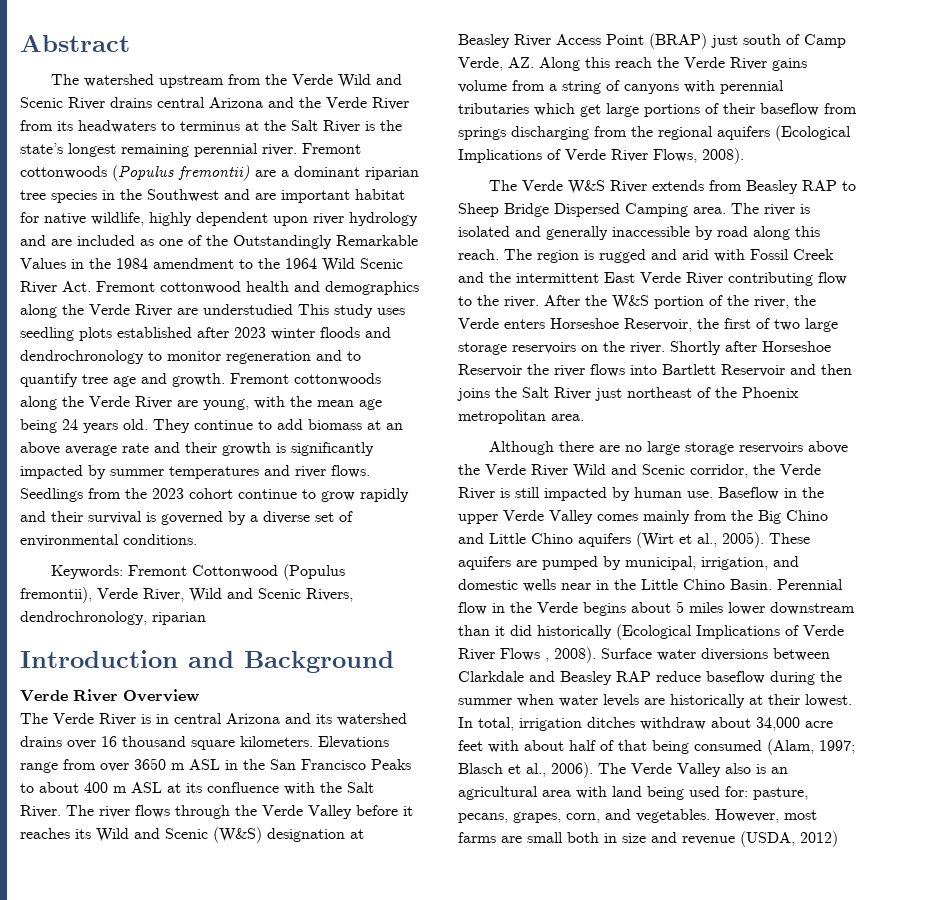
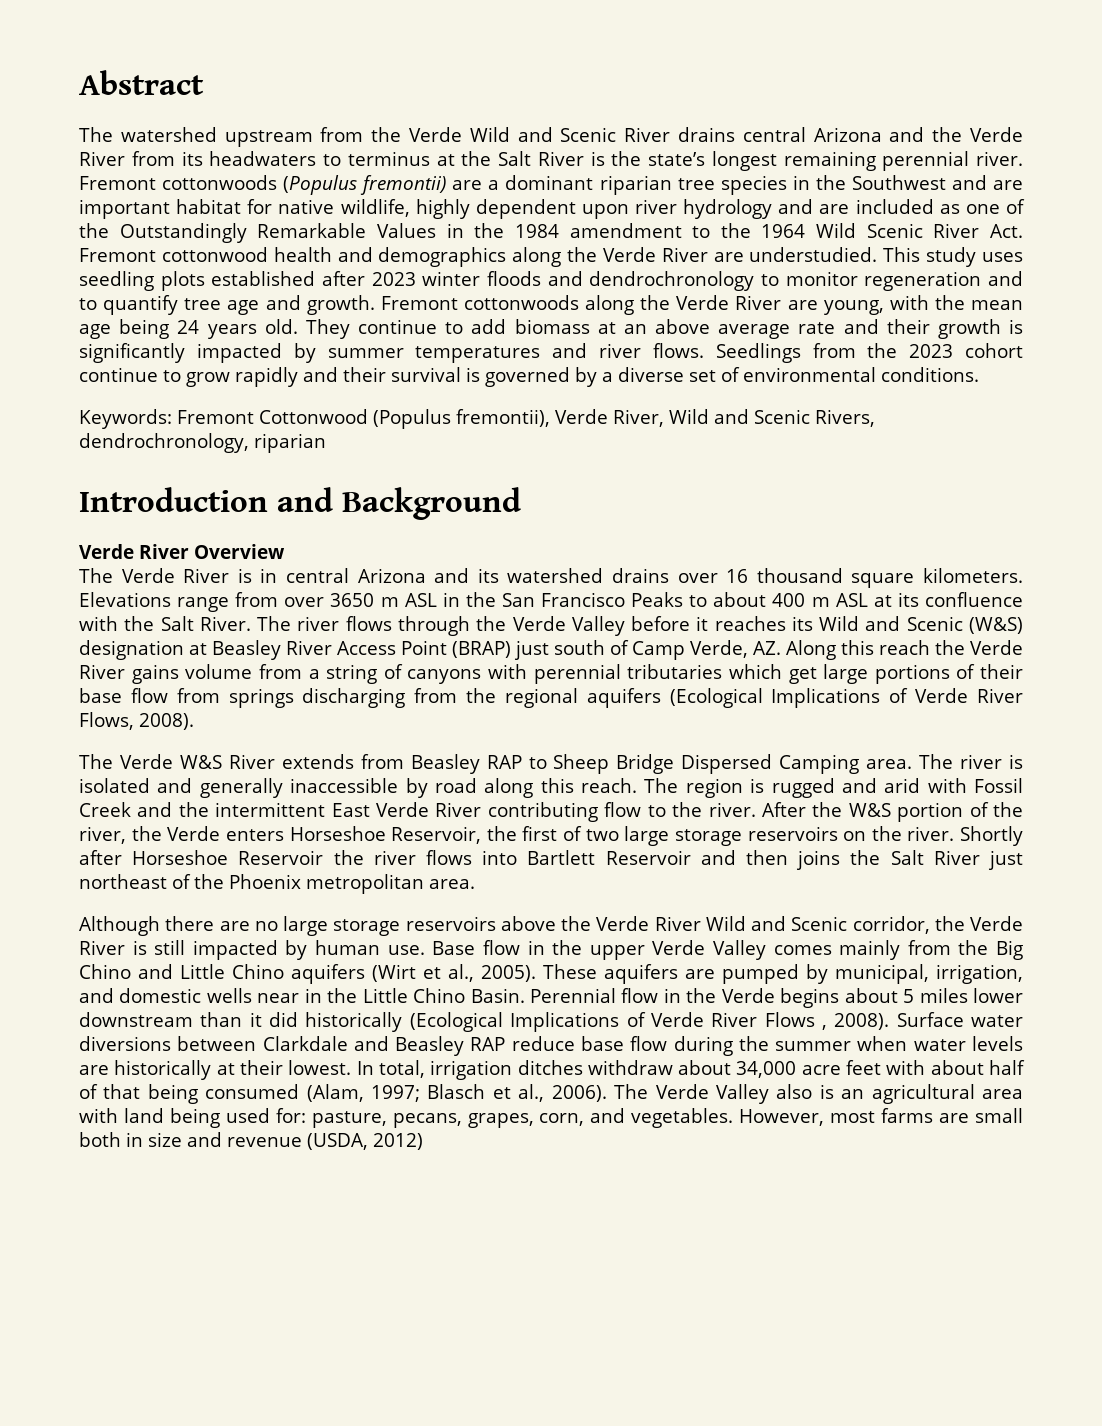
[203,304,293,315] understudied -> [749,247,878,262] understudied.
[760,103,819,116] baseflow -> [79,688,168,703] base flow
[718,487,779,500] Baseflow -> [432,940,520,955] Base flow
[706,671,765,684] baseflow -> [581,1036,668,1051] base flow

